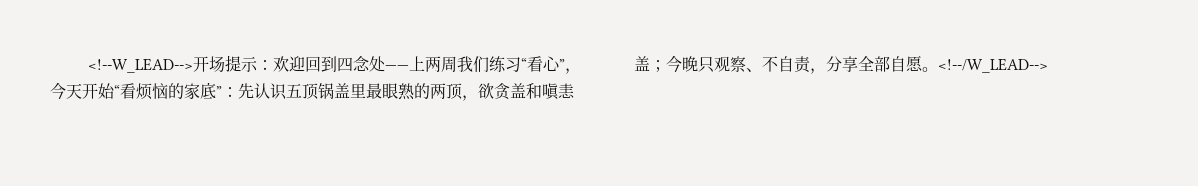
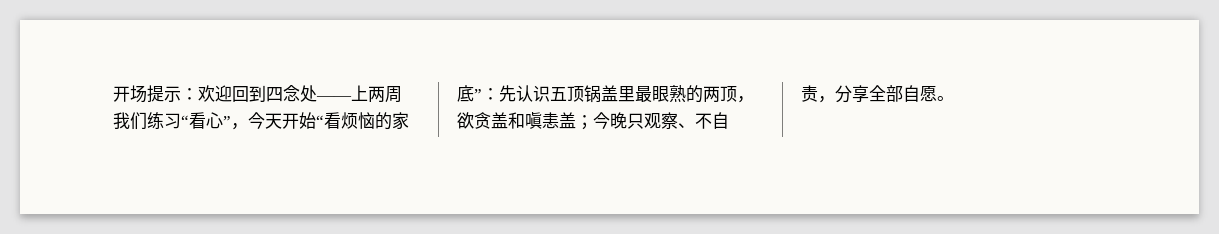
[87,58,193,73] <!--W_LEAD--> -> (113, 94) none
[938,58,1048,73] <!--/W_LEAD--> -> (954, 98) none

